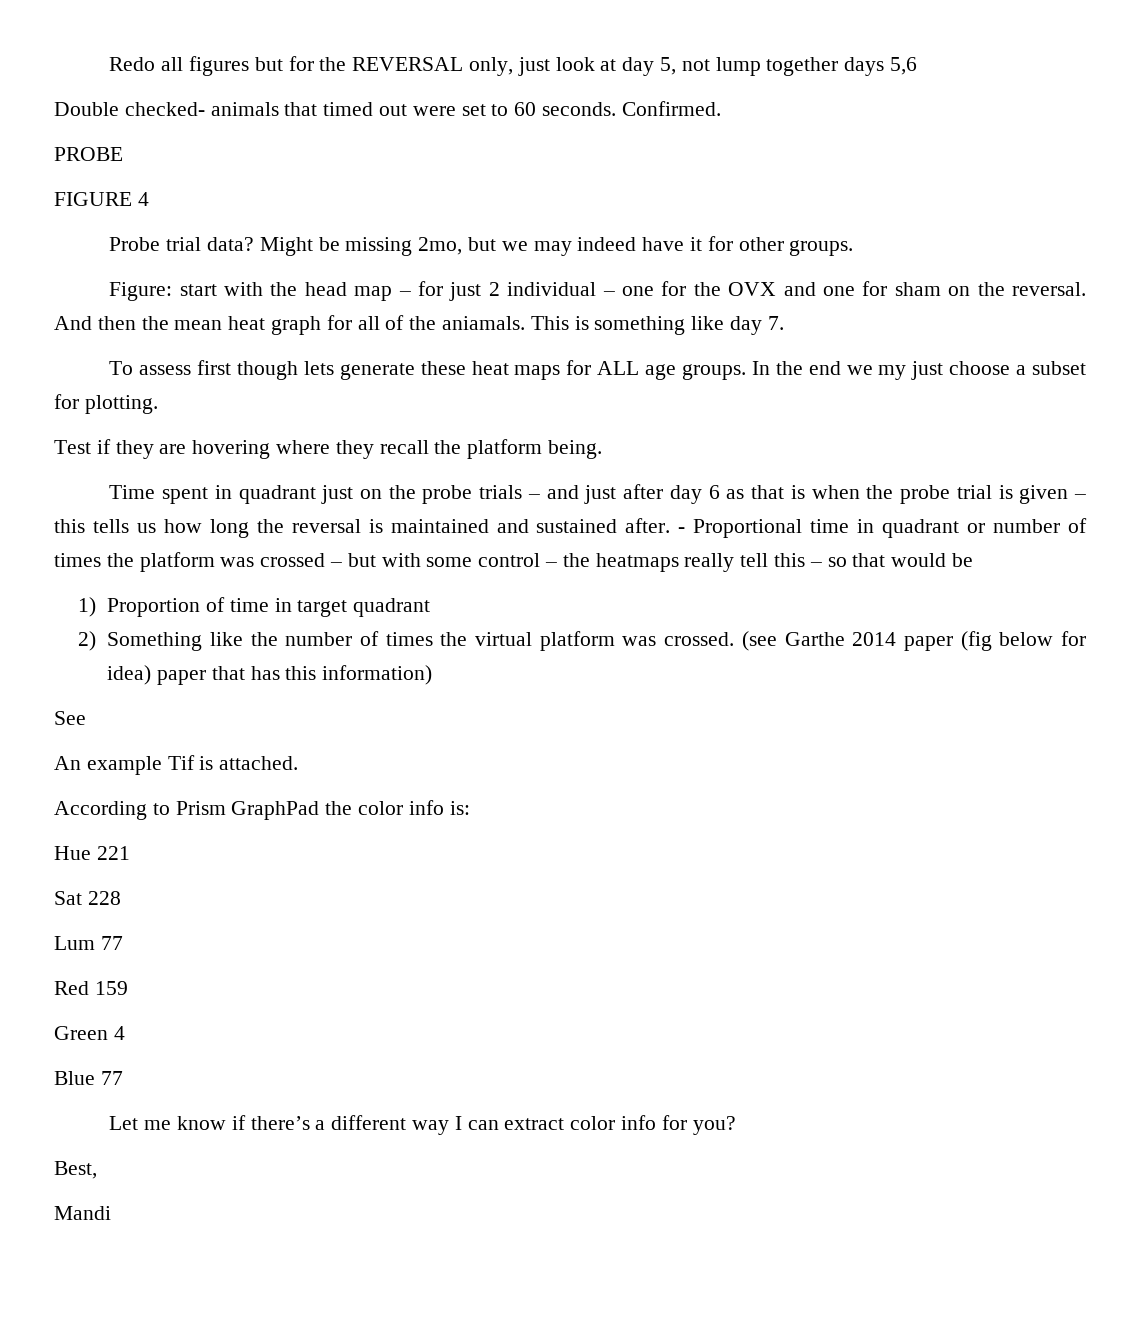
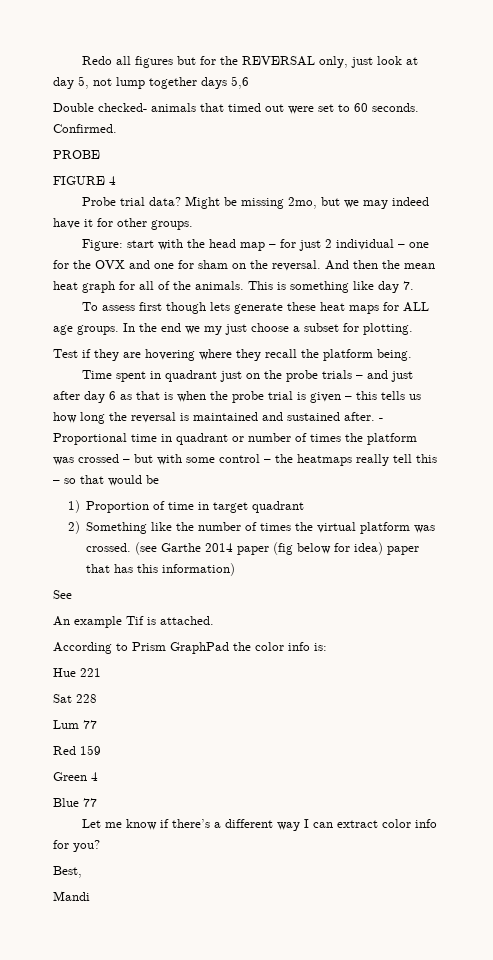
[442,316,526,330] aniamals. -> [195,281,244,290] animals.

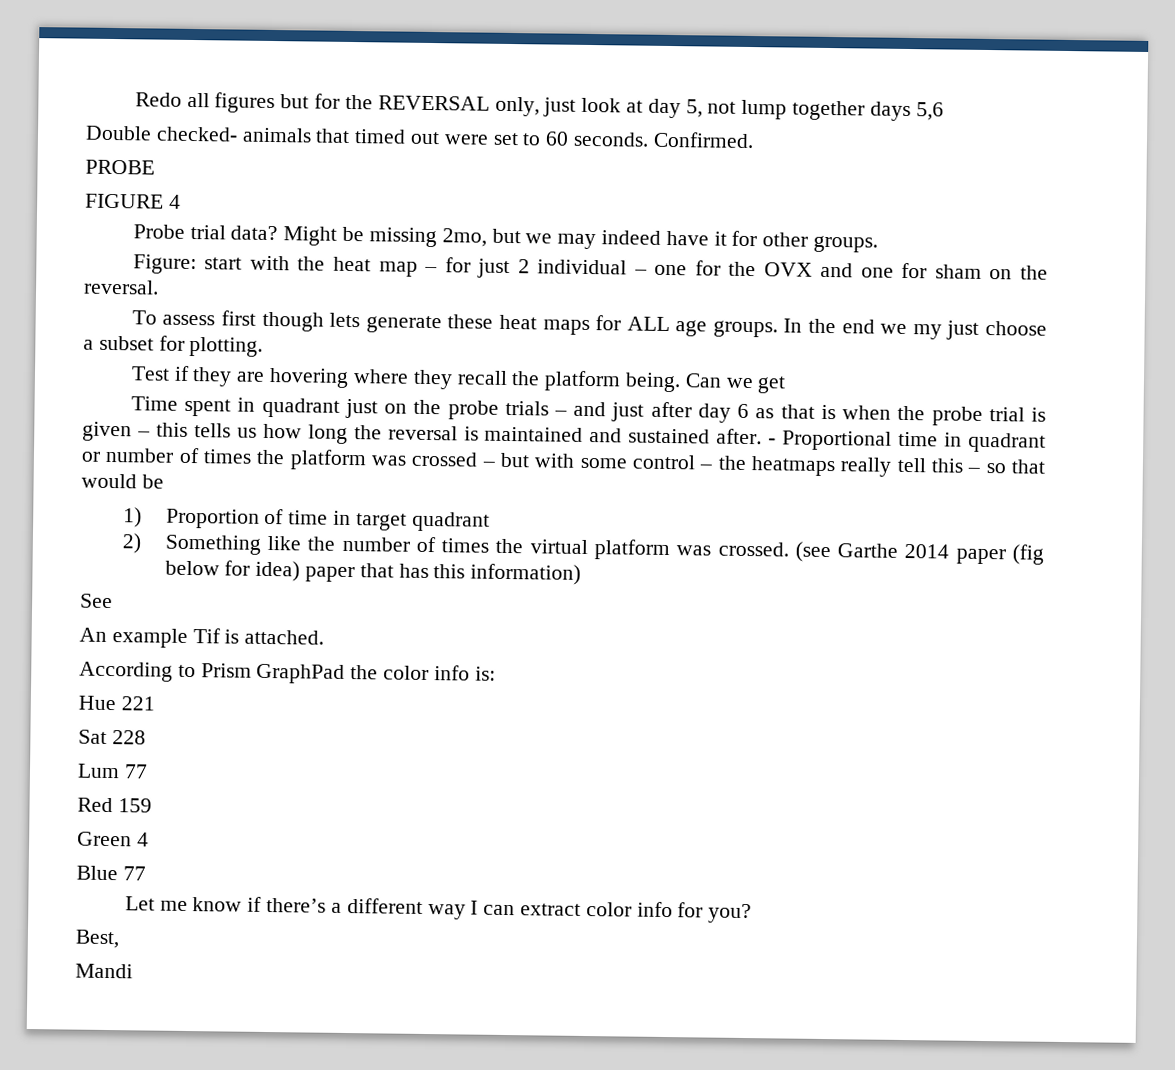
[208,239,236,248] head -> [332,256,371,272] heat
[325,260,435,270] [53,281,414,293] And then the mean heat graph for all of the animals. This is something like day 7. -> (159, 287) none
(412, 355) none -> [684,373,787,394] Can we get

